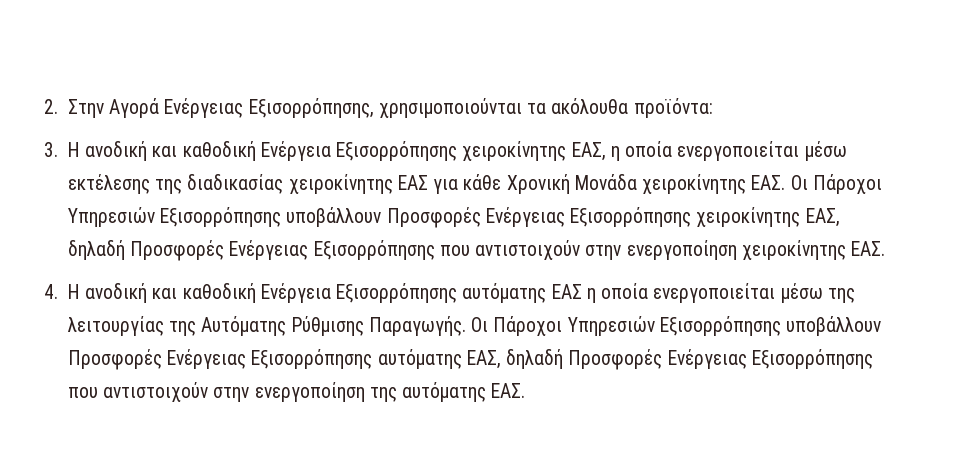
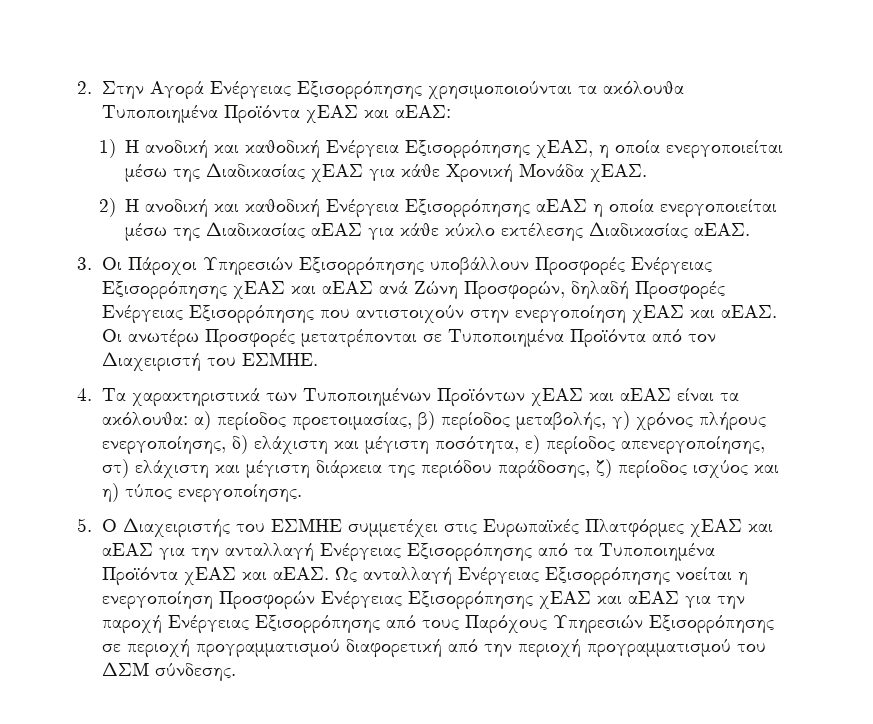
[248,98,374,118] Εξισορρόπησης, -> [296,81,422,100] Εξισορρόπησης
[633,98,713,118] [44,141,847,161] [67,174,882,194] [67,207,840,228] [67,240,886,261] [44,283,855,303] [66,316,882,336] [67,349,873,370] [67,382,526,402] προϊόντα: // 3. Η ανοδική και καθοδική Ενέργεια Εξισορρόπησης χειροκίνητης ΕΑΣ, η οποία ενεργοποιείται μέσω εκτέλεσης της διαδικασίας χειροκίνητης ΕΑΣ για κάθε Χρονική Μονάδα χειροκίνητης ΕΑΣ. Οι Πάροχοι Υπηρεσιών Εξισορρόπησης υποβάλλουν Προσφορές Ενέργειας Εξισορρόπησης χειροκίνητης ΕΑΣ, δηλαδή Προσφορές Ενέργειας Εξισορρόπησης που αντιστοιχούν στην ενεργοποίηση χειροκίνητης ΕΑΣ. // 4. Η ανοδική και καθοδική Ενέργεια Εξισορρόπησης αυτόματης ΕΑΣ η οποία ενεργοποιείται μέσω της λειτουργίας της Αυτόματης Ρύθμισης Παραγωγής. Οι Πάροχοι Υπηρεσιών Εξισορρόπησης υποβάλλουν Προσφορές Ενέργειας Εξισορρόπησης αυτόματης ΕΑΣ, δηλαδή Προσφορές Ενέργειας Εξισορρόπησης που αντιστοιχούν στην ενεργοποίηση της αυτόματης ΕΑΣ. -> [101,105,451,124] [98,139,784,159] [125,162,648,183] [98,198,778,218] [125,221,751,241] [77,257,712,276] [101,281,725,300] [101,305,777,324] [101,329,716,348] [101,351,318,372] [77,388,739,407] [101,411,766,431] [101,435,765,455] [101,459,779,479] [101,483,302,503] [77,517,773,538] [101,543,715,562] [101,567,748,586] [101,591,745,610] [101,615,774,634] [101,639,766,658] [101,661,236,681] Τυποποιημένα Προϊόντα χΕΑΣ και αΕΑΣ: // 1) Η ανοδική και καθοδική Ενέργεια Εξισορρόπησης χΕΑΣ, η οποία ενεργοποιείται μέσω της Διαδικασίας χΕΑΣ για κάθε Χρονική Μονάδα χΕΑΣ. // 2) Η ανοδική και καθοδική Ενέργεια Εξισορρόπησης αΕΑΣ η οποία ενεργοποιείται μέσω της Διαδικασίας αΕΑΣ για κάθε κύκλο εκτέλεσης Διαδικασίας αΕΑΣ. // 3. Οι Πάροχοι Υπηρεσιών Εξισορρόπησης υποβάλλουν Προσφορές Ενέργειας Εξισορρόπησης χΕΑΣ και αΕΑΣ ανά Ζώνη Προσφορών, δηλαδή Προσφορές Ενέργειας Εξισορρόπησης που αντιστοιχούν στην ενεργοποίηση χΕΑΣ και αΕΑΣ. Οι ανωτέρω Προσφορές μετατρέπονται σε Τυποποιημένα Προϊόντα από τον Διαχειριστή του ΕΣΜΗΕ. // 4. Τα χαρακτηριστικά των Τυποποιημένων Προϊόντων χΕΑΣ και αΕΑΣ είναι τα ακόλουθα: α) περίοδος προετοιμασίας, β) περίοδος μεταβολής, γ) χρόνος πλήρους ενεργοποίησης, δ) ελάχιστη και μέγιστη ποσότητα, ε) περίοδος απενεργοποίησης, στ) ελάχιστη και μέγιστη διάρκεια της περιόδου παράδοσης, ζ) περίοδος ισχύος και η) τύπος ενεργοποίησης. // 5. Ο Διαχειριστής του ΕΣΜΗΕ συμμετέχει στις Ευρωπαϊκές Πλατφόρμες χΕΑΣ και αΕΑΣ για την ανταλλαγή Ενέργειας Εξισορρόπησης από τα Τυποποιημένα Προϊόντα χΕΑΣ και αΕΑΣ. Ως ανταλλαγή Ενέργειας Εξισορρόπησης νοείται η ενεργοποίηση Προσφορών Ενέργειας Εξισορρόπησης χΕΑΣ και αΕΑΣ για την παροχή Ενέργειας Εξισορρόπησης από τους Παρόχους Υπηρεσιών Εξισορρόπησης σε περιοχή προγραμματισμού διαφορετική από την περιοχή προγραμματισμού του ΔΣΜ σύνδεσης.

